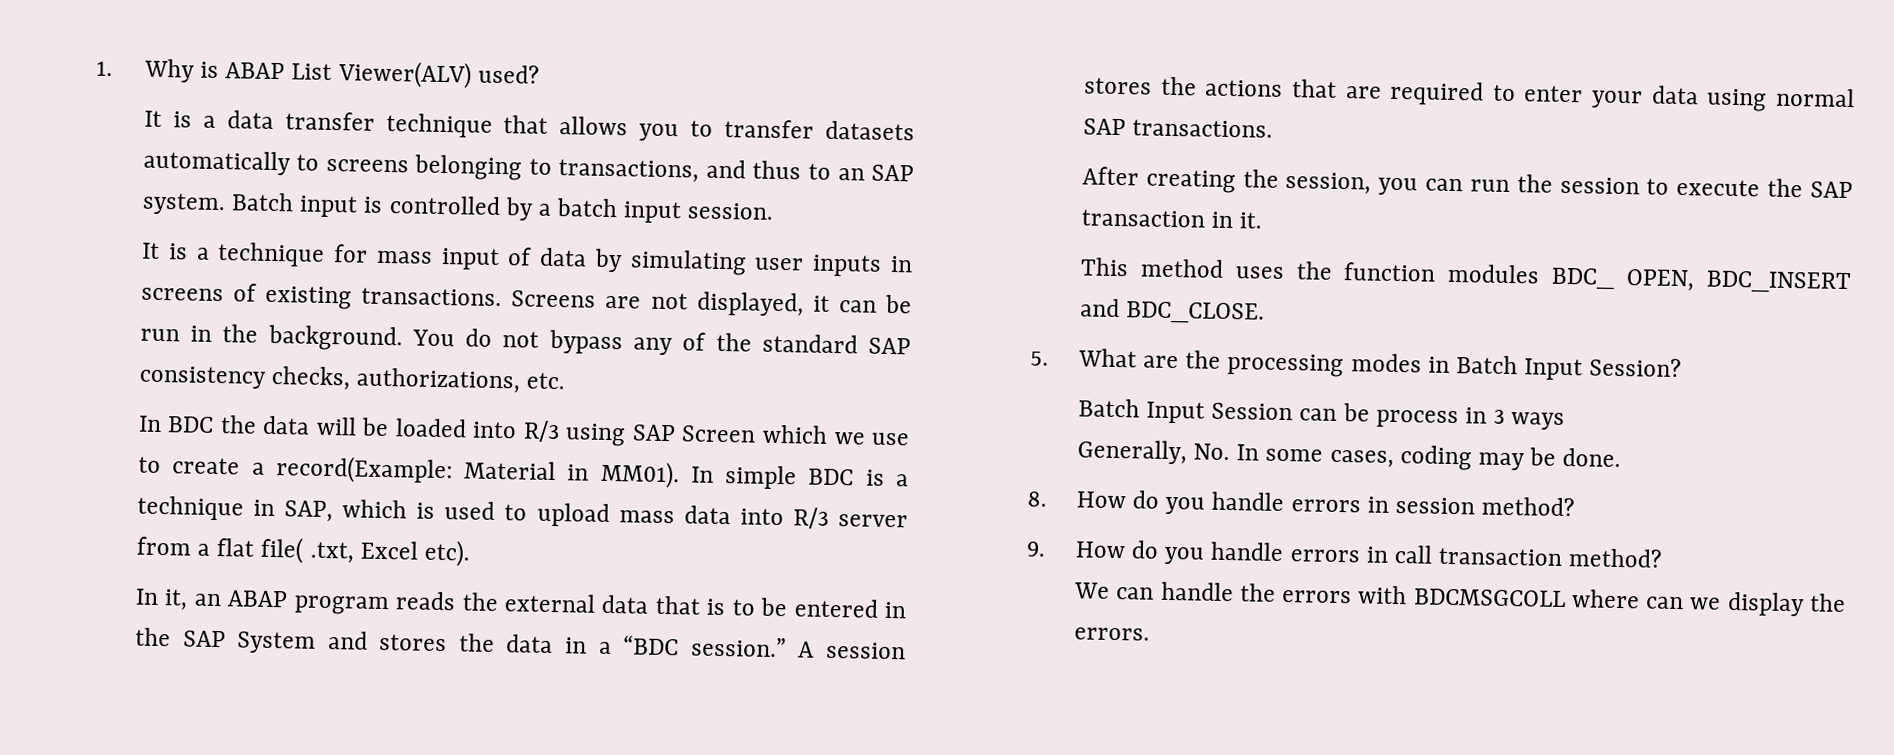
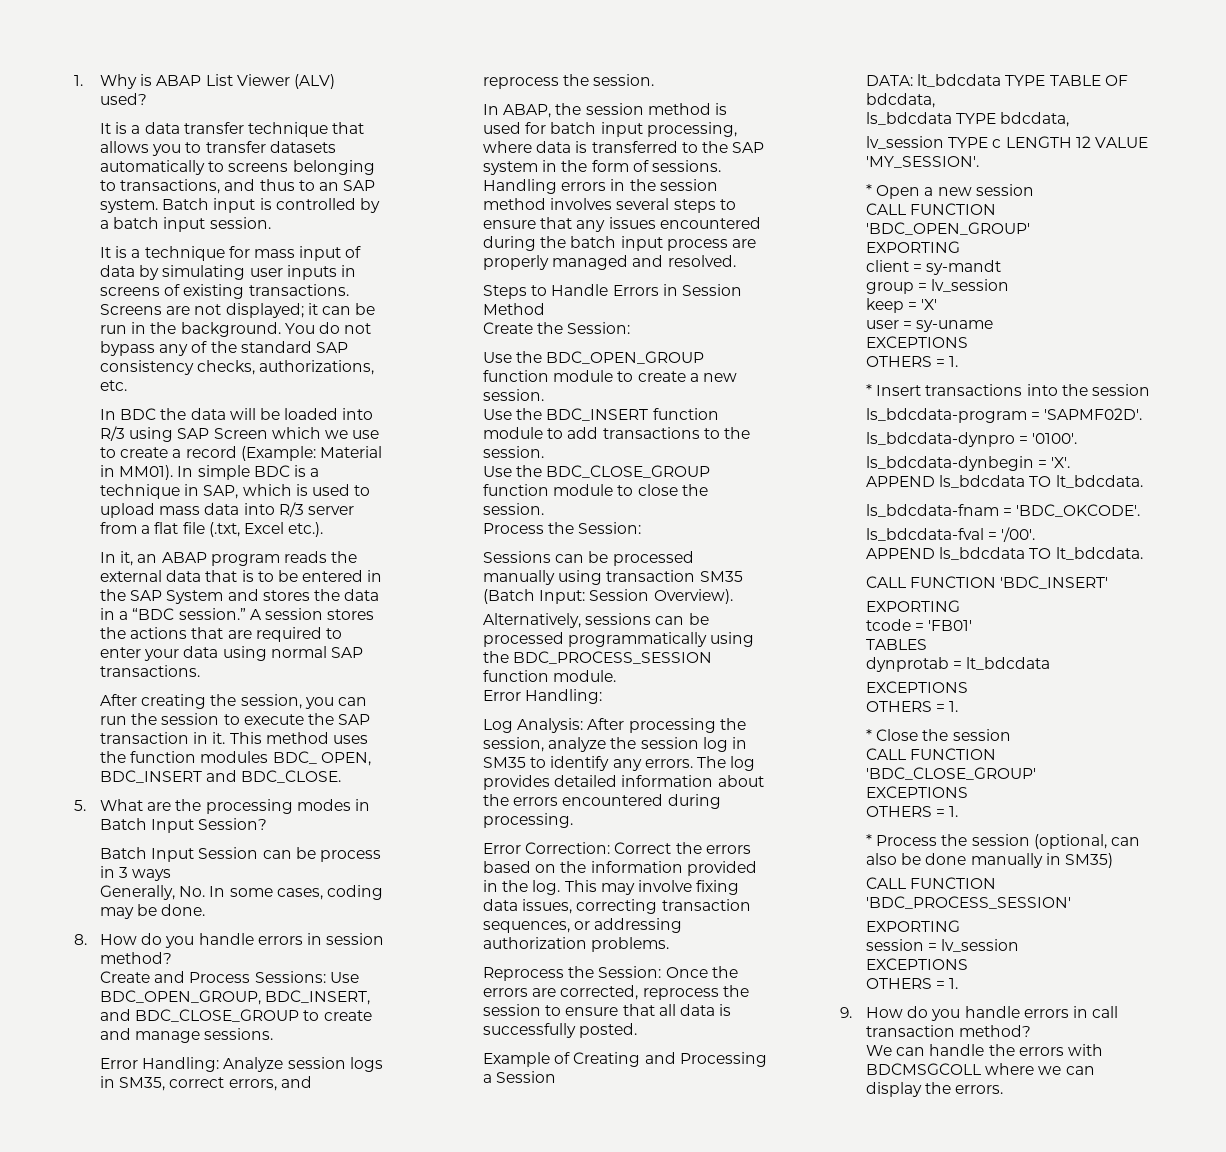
[337,60,472,89] Viewer(ALV) -> [236,74,336,89] Viewer (ALV)
[696,291,804,317] displayed, -> [225,303,304,318] displayed;
[275,455,453,485] record(Example: -> [185,446,316,461] record (Example:
[260,536,471,567] file( .txt, Excel etc). -> [182,522,324,537] file (.txt, Excel etc.).
(1263, 220) // -> (226, 738) none
(1576, 506) none -> [100,971,359,983] [100,990,371,1005] [100,1009,372,1022] [100,1028,274,1043] [100,1057,383,1072] [100,1076,312,1091] [483,74,655,89] [483,103,728,118] [483,122,737,137] [483,141,765,153] [483,160,722,175] [483,179,718,194] [483,198,736,213] [483,217,761,232] [483,236,757,251] [483,255,736,270] [483,284,743,299] [483,303,546,315] [483,322,631,334] [483,351,705,364] [483,370,738,382] [483,389,545,401] [483,408,719,421] [483,427,751,439] [483,446,545,458] [483,465,711,478] [483,484,708,496] [483,503,545,515] [483,522,642,534] [483,551,694,566] [483,570,743,585] [483,589,733,604] [483,613,709,628] [483,632,755,647] [483,651,713,664] [483,670,617,682] [483,689,603,704] [483,718,746,733] [483,737,748,752] [483,756,756,771] [483,775,764,790] [483,794,721,809] [483,813,574,828] [483,842,751,854] [483,861,757,876] [483,880,740,895] [483,899,751,914] [483,918,683,933] [483,937,670,952] [483,966,738,981] [483,985,749,1000] [483,1004,732,1016] [483,1023,638,1038] [483,1052,767,1067] [483,1071,557,1083] [866,74,1128,87] [866,93,936,108] [866,112,1070,127] [866,136,1149,149] [866,156,980,168] [866,184,1034,199] [866,203,997,215] [866,222,1031,235] [866,241,961,253] [866,260,1002,275] [866,279,1010,294] [866,298,938,313] [866,320,994,332] [866,336,969,348] [866,356,959,367] [866,384,1151,396] [866,408,1143,423] [866,432,1078,447] [866,456,1071,471] [866,475,1143,488] [866,504,1141,517] [866,527,1036,542] [866,547,1143,560] [866,576,1109,589] [866,600,961,612] [866,619,973,631] [866,639,928,650] [866,657,1051,672] [866,681,969,693] [866,701,959,712] [866,729,1011,741] [866,748,997,760] [866,767,1037,780] [866,786,969,798] [866,806,959,817] [866,834,1141,849] [866,853,1114,868] [866,877,997,889] [866,896,1072,909] [866,920,961,932] [866,939,1020,952] [866,958,969,970] [866,978,959,989] // Create and Process Sessions: Use BDC_OPEN_GROUP, BDC_INSERT, and BDC_CLOSE_GROUP to create and manage sessions. // Error Handling: Analyze session logs in SM35, correct errors, and reprocess the session. // In ABAP, the session method is used for batch input processing, where data is transferred to the SAP system in the form of sessions. Handling errors in the session method involves several steps to ensure that any issues encountered during the batch input process are properly managed and resolved. // Steps to Handle Errors in Session Method // Create the Session: // Use the BDC_OPEN_GROUP function module to create a new session. // Use the BDC_INSERT function module to add transactions to the session. // Use the BDC_CLOSE_GROUP function module to close the session. // Process the Session: // Sessions can be processed manually using transaction SM35 (Batch Input: Session Overview). // Alternatively, sessions can be processed programmatically using the BDC_PROCESS_SESSION function module. // Error Handling: // Log Analysis: After processing the session, analyze the session log in SM35 to identify any errors. The log provides detailed information about the errors encountered during processing. // Error Correction: Correct the errors based on the information provided in the log. This may involve fixing data issues, correcting transaction sequences, or addressing authorization problems. // Reprocess the Session: Once the errors are corrected, reprocess the session to ensure that all data is successfully posted. // Example of Creating and Processing a Session // DATA: lt_bdcdata TYPE TABLE OF bdcdata, // ls_bdcdata TYPE bdcdata, // lv_session TYPE c LENGTH 12 VALUE 'MY_SESSION'. // * Open a new session // CALL FUNCTION 'BDC_OPEN_GROUP' // EXPORTING // client = sy-mandt // group = lv_session // keep = 'X' // user = sy-uname // EXCEPTIONS // OTHERS = 1. // * Insert transactions into the session // ls_bdcdata-program = 'SAPMF02D'. // ls_bdcdata-dynpro = '0100'. // ls_bdcdata-dynbegin = 'X'. // APPEND ls_bdcdata TO lt_bdcdata. // ls_bdcdata-fnam = 'BDC_OKCODE'. // ls_bdcdata-fval = '/00'. // APPEND ls_bdcdata TO lt_bdcdata. // CALL FUNCTION 'BDC_INSERT' // EXPORTING // tcode = 'FB01' // TABLES // dynprotab = lt_bdcdata // EXCEPTIONS // OTHERS = 1. // * Close the session // CALL FUNCTION 'BDC_CLOSE_GROUP' // EXCEPTIONS // OTHERS = 1. // * Process the session (optional, can also be done manually in SM35) // CALL FUNCTION 'BDC_PROCESS_SESSION' // EXPORTING // session = lv_session // EXCEPTIONS // OTHERS = 1.
[1645,596,1722,610] can we -> [1038,1066,1095,1075] we can

